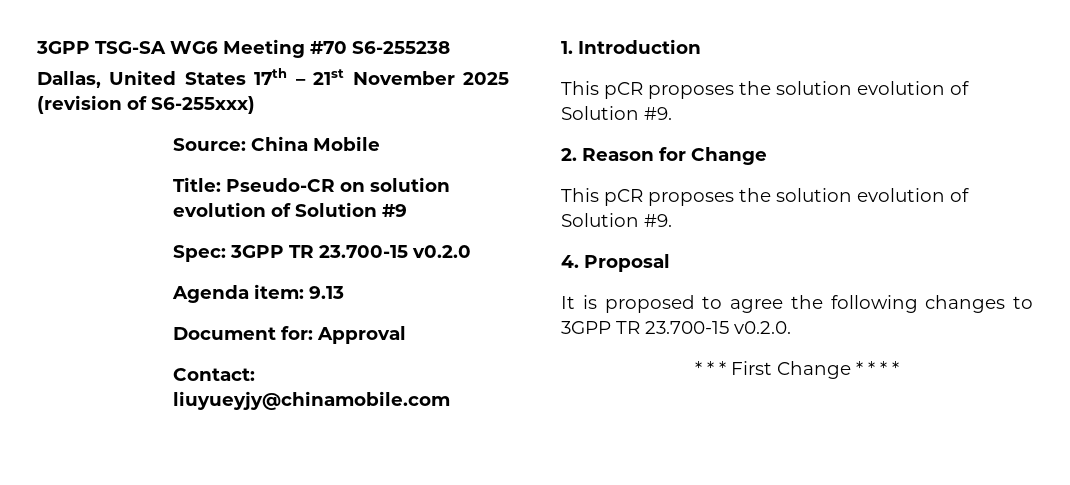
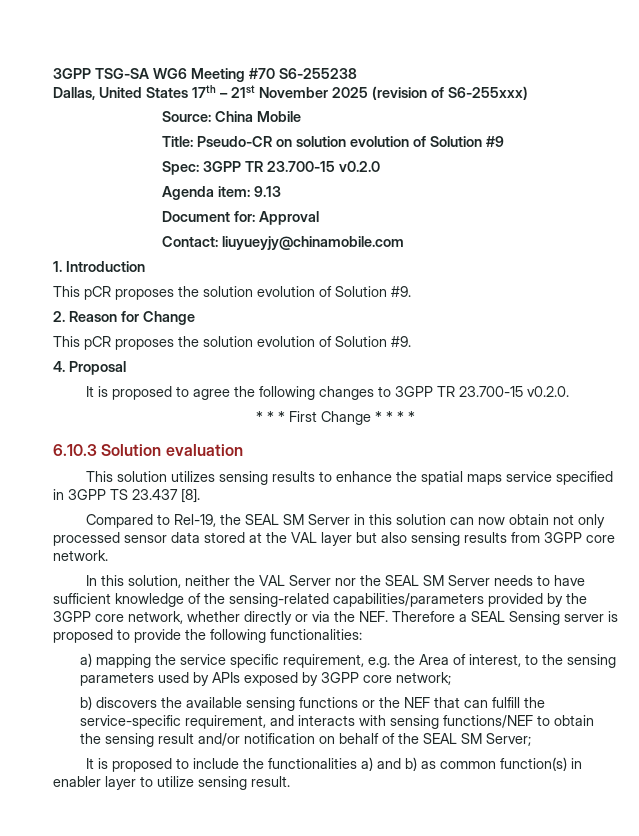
(899, 368) none -> [53,444,243,456] [85,471,613,485] [53,488,200,503] [85,514,605,528] [53,532,615,546] [53,550,108,561] [85,575,585,588] [53,593,587,607] [53,611,618,625] [53,629,362,643] [80,653,617,668] [80,672,452,686] [80,696,546,711] [80,715,595,729] [80,733,532,747] [85,757,582,772] [53,776,290,790] // 6.10.3 Solution evaluation // This solution utilizes sensing results to enhance the spatial maps service specified in 3GPP TS 23.437 [8]. // Compared to Rel-19, the SEAL SM Server in this solution can now obtain not only processed sensor data stored at the VAL layer but also sensing results from 3GPP core network. // In this solution, neither the VAL Server nor the SEAL SM Server needs to have sufficient knowledge of the sensing-related capabilities/parameters provided by the 3GPP core network, whether directly or via the NEF. Therefore a SEAL Sensing server is proposed to provide the following functionalities: // a) mapping the service specific requirement, e.g. the Area of interest, to the sensing parameters used by APIs exposed by 3GPP core network; // b) discovers the available sensing functions or the NEF that can fulfill the service-specific requirement, and interacts with sensing functions/NEF to obtain the sensing result and/or notification on behalf of the SEAL SM Server; // It is proposed to include the functionalities a) and b) as common function(s) in enabler layer to utilize sensing result.

